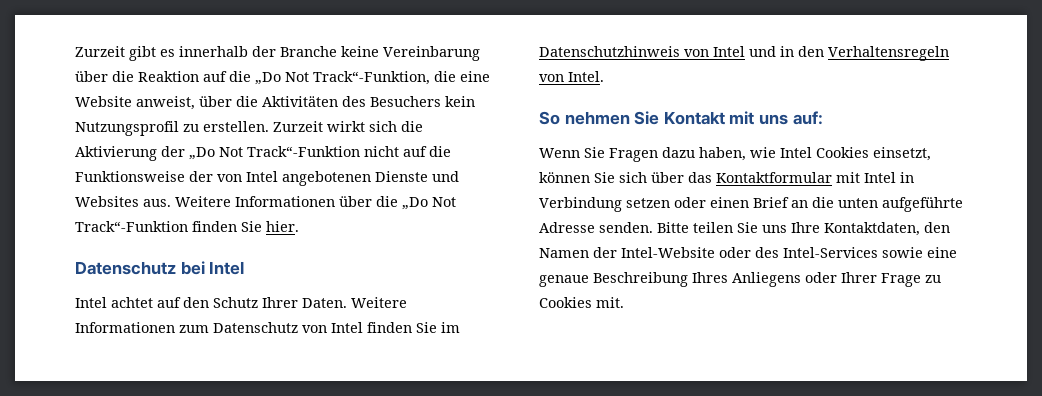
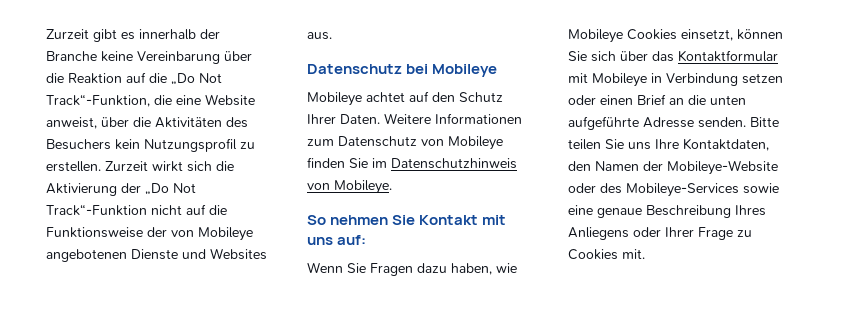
[246,171,278,182] Intel -> [198,227,253,241] Mobileye
[175,196,456,210] [75,221,299,232] Weitere Informationen über die „Do Not Track“-Funktion finden Sie hier. -> (332, 36) none
[209,261,245,275] [75,297,107,308] Intel // Intel -> [432,64,498,77] [307,92,362,106] Mobileye // Mobileye
[331,322,363,333] Intel -> [448,136,503,150] Mobileye
[713,46,949,61] [539,71,604,82] Intel und in den Verhaltensregeln von Intel. -> [334,180,392,194] Mobileye.
[780,147,812,158] Intel -> [568,29,623,43] Mobileye
[864,172,896,183] Intel -> [592,73,647,87] Mobileye
[621,247,715,258] Intel-Website -> [667,160,778,175] Mobileye-Website
[783,247,878,258] Intel-Services -> [626,183,739,197] Mobileye-Services

